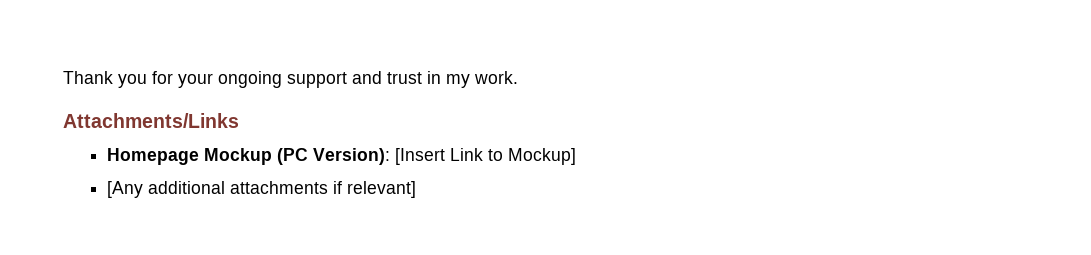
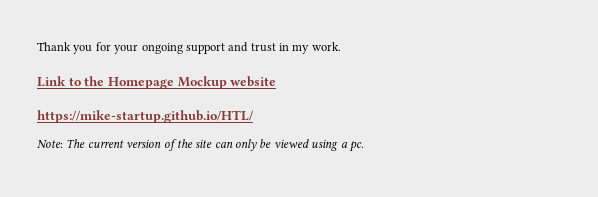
[63,113,239,128] [106,148,576,165] [106,181,416,198] Attachments/Links // Homepage Mockup (PC Version): [Insert Link to Mockup] // [Any additional attachments if relevant] -> [37,76,277,89] [37,110,254,123] [37,139,364,152] Link to the Homepage Mockup website // https://mike-startup.github.io/HTL/ // Note: The current version of the site can only be viewed using a pc.

